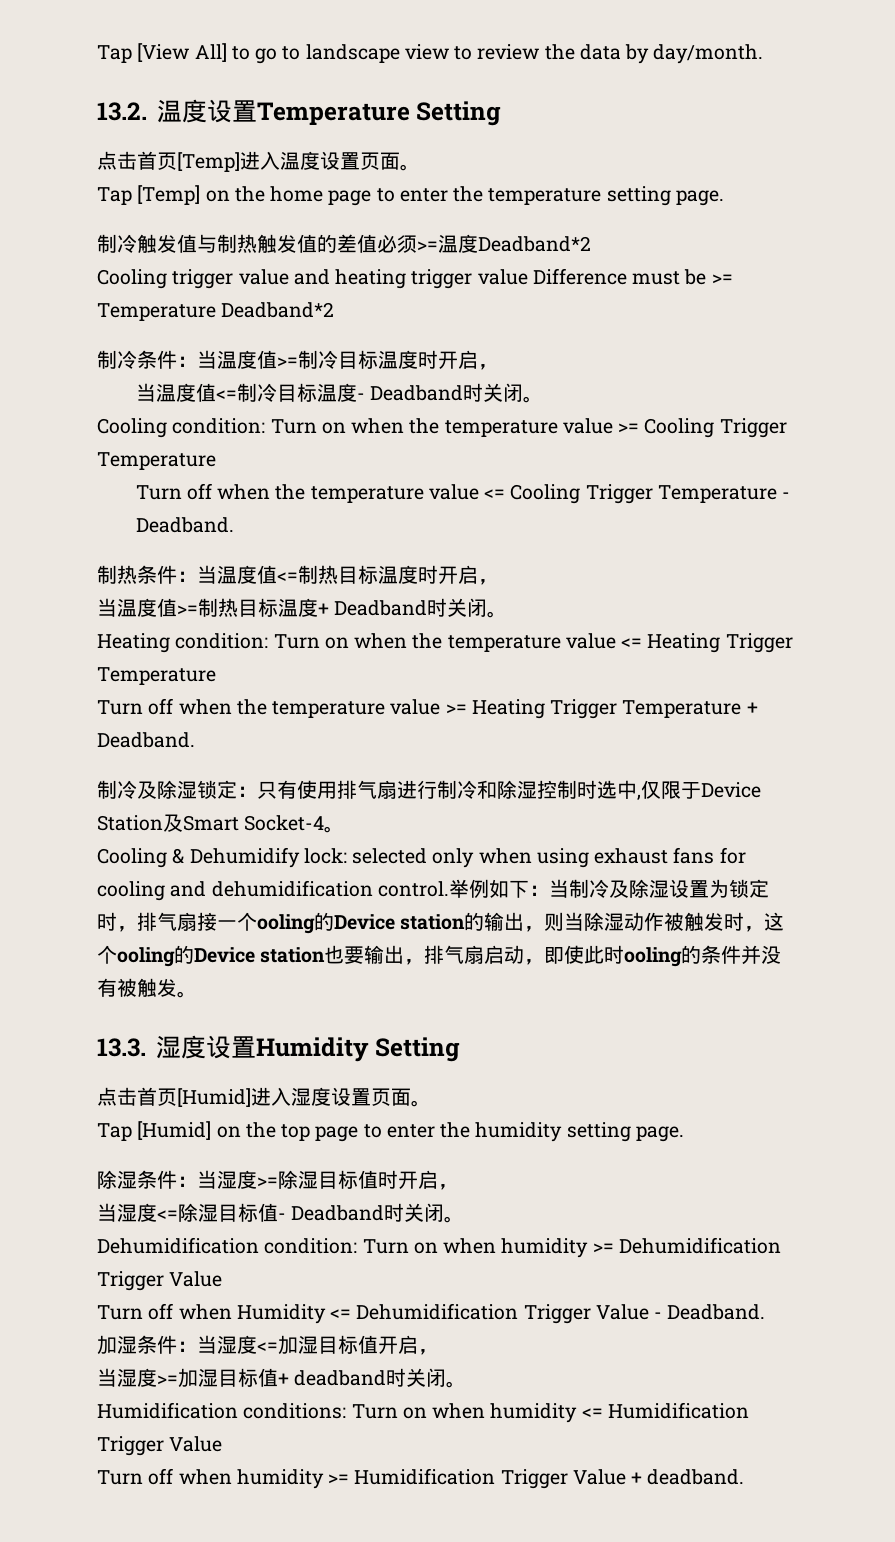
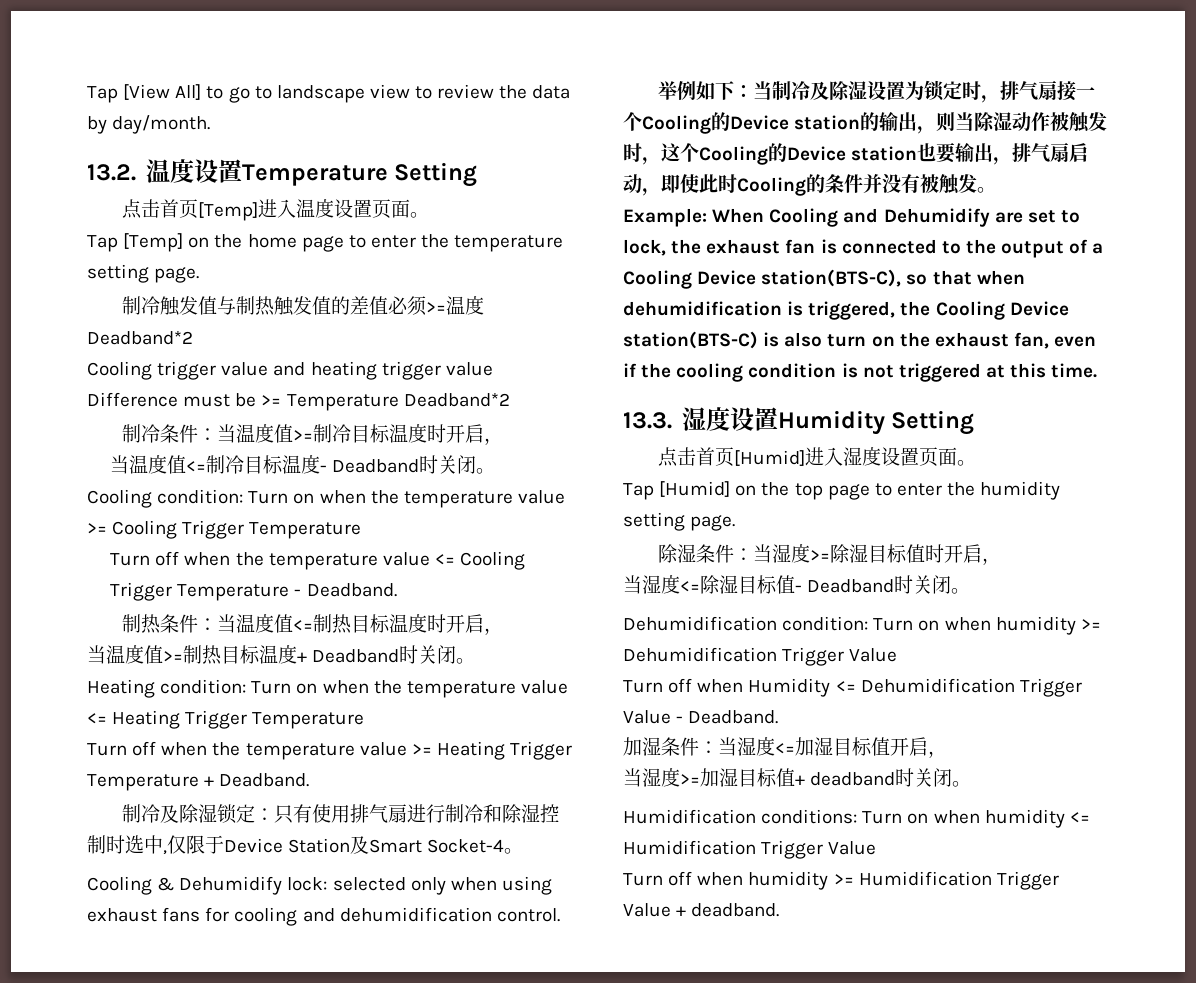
(449, 889) none -> (560, 915) //
[257,914,315,934] ooling -> [642,115,711,134] Cooling
[117,947,175,967] ooling -> [699,146,768,165] Cooling
[624,947,683,967] ooling -> [737,177,806,196] Cooling
(197, 994) none -> [623,208,1080,227] [623,239,1104,258] [623,269,1025,289] [623,301,1069,320] [623,331,1097,349] [623,363,1098,382] // Example: When Cooling and Dehumidify are set to lock, the exhaust fan is connected to the output of a Cooling Device station(BTS-C), so that when dehumidification is triggered, the Cooling Device station(BTS-C) is also turn on the exhaust fan, even if the cooling condition is not triggered at this time.

